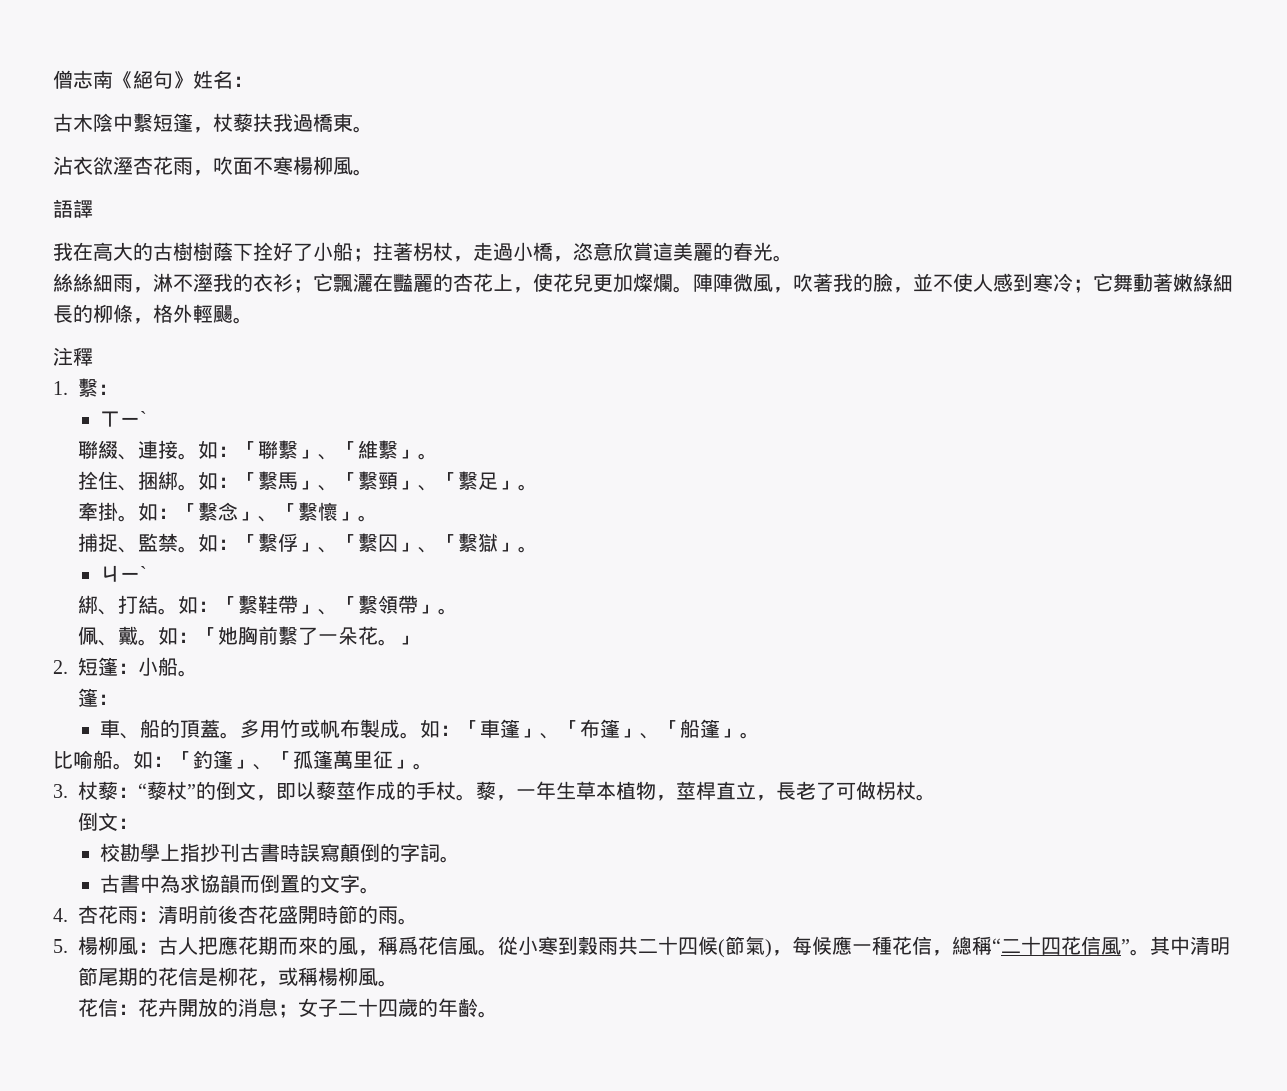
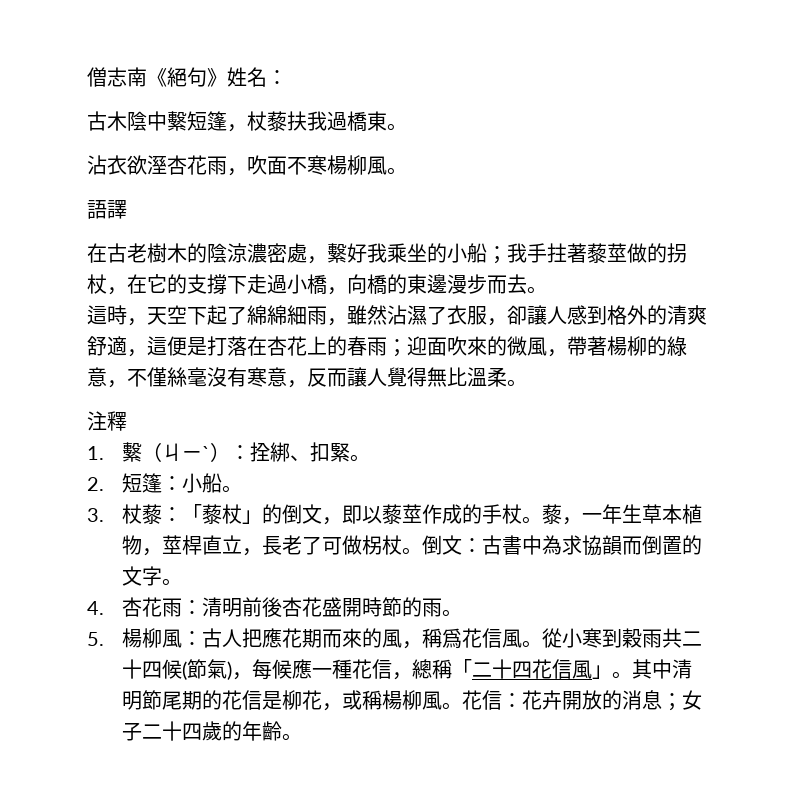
[53,242,793,262] [53,273,1233,293] [53,304,233,324] 我在高大的古樹樹蔭下拴好了小船；拄著柺杖，走過小橋，恣意欣賞這美麗的春光。 // 絲絲細雨，淋不溼我的衣衫；它飄灑在豔麗的杏花上，使花兒更加燦爛。陣陣微風，吹著我的臉，並不使人感到寒冷；它舞動著嫩綠細長的柳條，格外輕颺 -> [87,243,687,264] [87,274,547,295] [87,305,707,326] [87,336,687,357] [87,367,507,388] 在古老樹木的陰涼濃密處，繫好我乘坐的小船；我手拄著藜莖做的拐杖，在它的支撐下走過小橋，向橋的東邊漫步而去。 // 這時，天空下起了綿綿細雨，雖然沾濕了衣服，卻讓人感到格外的清爽舒適，這便是打落在杏花上的春雨；迎面吹來的微風，帶著楊柳的綠意，不僅絲毫沒有寒意，反而讓人覺得無比溫柔
[98,384,118,395] [99,411,147,427] [77,440,438,460] [77,471,538,491] [77,502,378,522] [77,533,538,553] [99,565,147,582] [77,595,458,615] [77,626,418,646] [53,657,198,677] [77,688,118,707] [99,719,760,739] [53,750,413,770] ： // ㄒㄧˋ // 聯綴、連接。如：「聯繫」、「維繫」。 // 拴住、捆綁。如：「繫馬」、「繫頸」、「繫足」。 // 牽掛。如：「繫念」、「繫懷」。 // 捕捉、監禁。如：「繫俘」、「繫囚」、「繫獄」。 // ㄐㄧˋ // 綁、打結。如：「繫鞋帶」、「繫領帶」。 // 佩、戴。如：「她胸前繫了一朵花。」 // 2.短篷：小船。 // 篷： // 車、船的頂蓋。多用竹或帆布製成。如：「車篷」、「布篷」、「船篷」。 // 比喻船。如：「釣篷」、「孤篷萬里征」 -> [142,442,371,462] [87,473,223,493] （ㄐㄧˋ）：拴綁、扣緊。 // 2.短篷：小船
[138,781,196,800] “藜杖” -> [182,504,263,524] 「藜杖」
(936, 797) // -> (423, 551) none
[99,843,460,863] // 校勘學上指抄刊古書時誤寫顛倒的字詞。 // -> (483, 545) none
[992,938,1001,953] “ -> [452,659,473,677] 「
[1121,939,1130,953] ” -> [592,665,613,679] 」
(398, 983) // -> (463, 706) none

